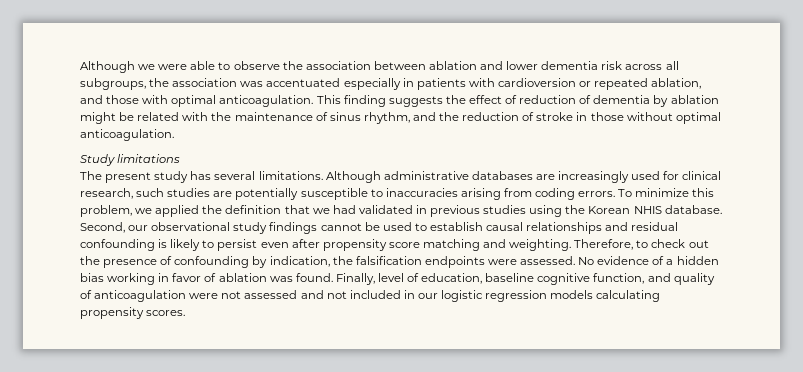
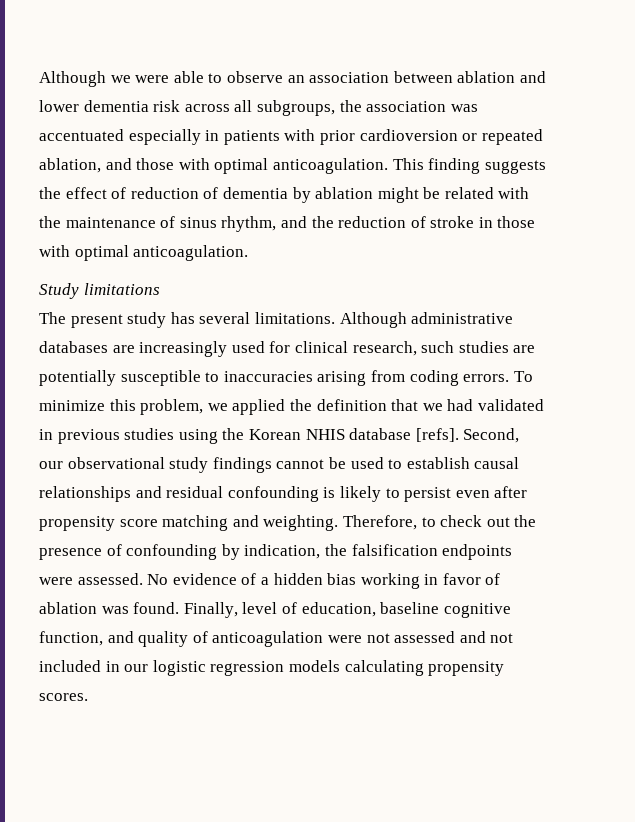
[282,61,303,70] the -> [287,75,305,83] an
(495, 82) none -> [319,130,355,145] prior
[626,112,673,121] without -> [39,245,70,257] with
[664,205,722,214] database. -> [349,428,459,442] database [refs].

